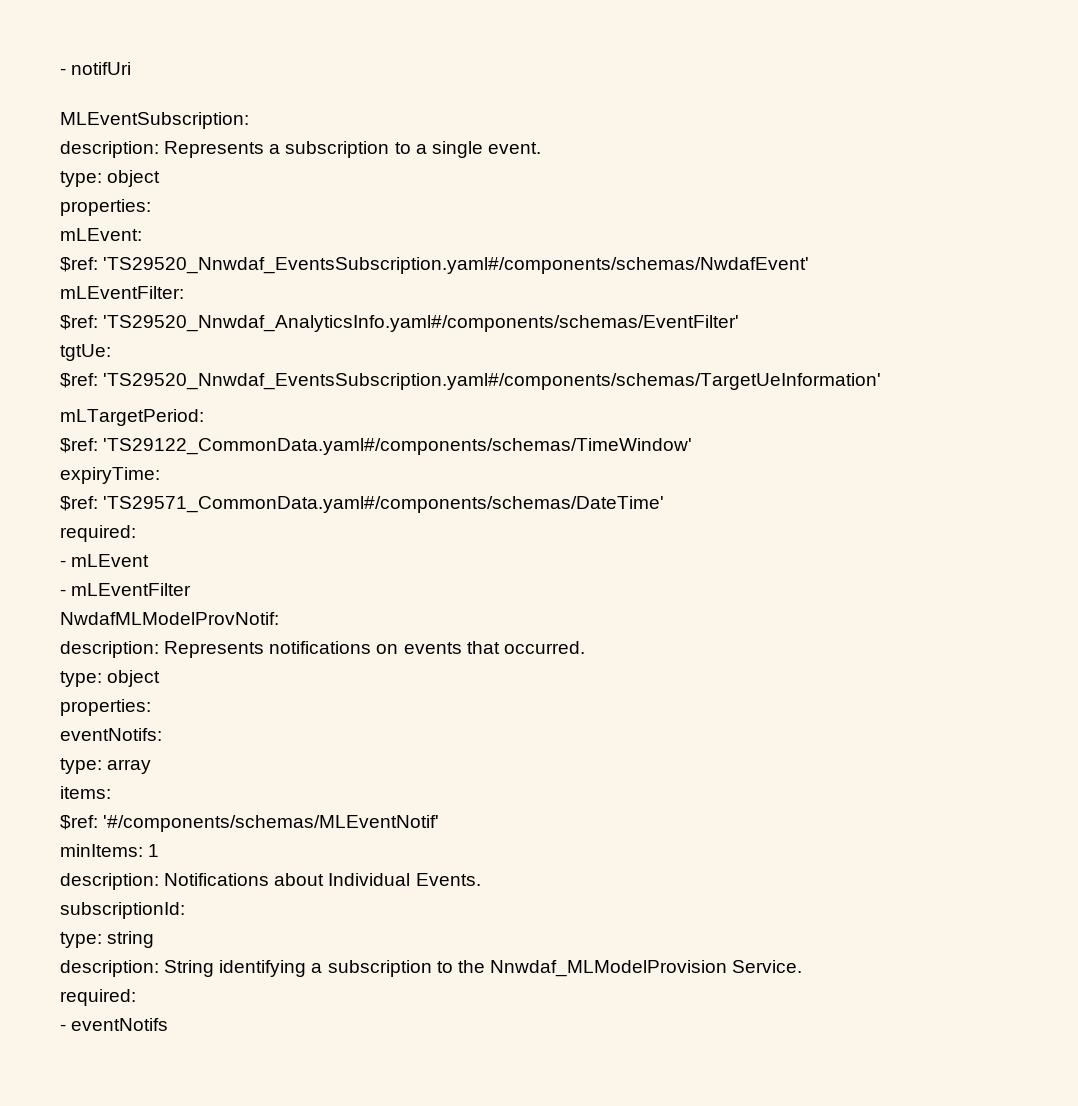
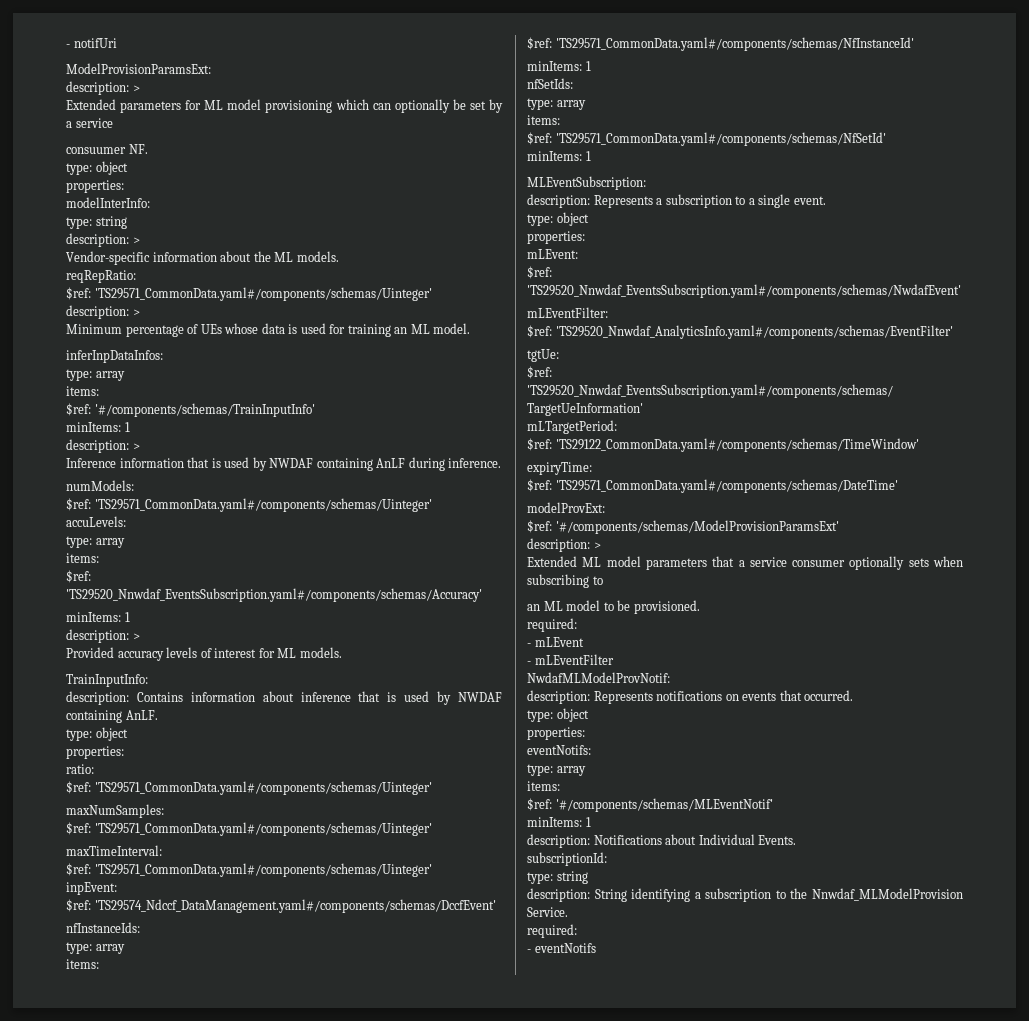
(132, 68) none -> [66,63,211,74] [66,81,140,95] [66,99,503,113] [66,118,113,128] [66,144,148,154] [66,161,128,175] [66,180,124,193] [66,197,150,208] [66,216,127,229] [66,233,140,247] [66,251,339,265] [66,270,136,283] [66,287,432,301] [66,305,140,319] [66,323,471,337] [66,350,163,363] [66,369,125,381] [66,386,99,396] [66,403,315,417] [66,422,130,432] [66,439,140,453] [66,457,502,471] [66,480,134,491] [66,498,432,512] [66,516,126,527] [66,536,125,548] [66,553,99,563] [66,570,91,583] [66,588,482,602] [66,612,130,622] [66,629,140,643] [66,647,342,661] [66,674,148,687] [66,691,503,705] [66,710,158,723] [66,727,128,741] [66,746,124,759] [66,764,94,774] [66,781,432,795] [66,804,164,818] [66,822,432,836] [66,845,162,856] [66,863,432,877] [66,882,117,895] [66,899,496,913] [66,922,140,933] [66,942,125,954] [66,959,99,969] [527,37,914,51] [527,61,591,71] [527,78,573,89] [527,98,586,110] [527,115,560,125] [527,132,886,146] [527,151,591,161] // ModelProvisionParamsExt: // description: > // Extended parameters for ML model provisioning which can optionally be set by a service // consuumer NF. // type: object // properties: // modelInterInfo: // type: string // description: > // Vendor-specific information about the ML models. // reqRepRatio: // $ref: 'TS29571_CommonData.yaml#/components/schemas/Uinteger' // description: > // Minimum percentage of UEs whose data is used for training an ML model. // inferInpDataInfos: // type: array // items: // $ref: '#/components/schemas/TrainInputInfo' // minItems: 1 // description: > // Inference information that is used by NWDAF containing AnLF during inference. // numModels: // $ref: 'TS29571_CommonData.yaml#/components/schemas/Uinteger' // accuLevels: // type: array // items: // $ref: 'TS29520_Nnwdaf_EventsSubscription.yaml#/components/schemas/Accuracy' // minItems: 1 // description: > // Provided accuracy levels of interest for ML models. // TrainInputInfo: // description: Contains information about inference that is used by NWDAF containing AnLF. // type: object // properties: // ratio: // $ref: 'TS29571_CommonData.yaml#/components/schemas/Uinteger' // maxNumSamples: // $ref: 'TS29571_CommonData.yaml#/components/schemas/Uinteger' // maxTimeInterval: // $ref: 'TS29571_CommonData.yaml#/components/schemas/Uinteger' // inpEvent: // $ref: 'TS29574_Ndccf_DataManagement.yaml#/components/schemas/DccfEvent' // nfInstanceIds: // type: array // items: // $ref: 'TS29571_CommonData.yaml#/components/schemas/NfInstanceId' // minItems: 1 // nfSetIds: // type: array // items: // $ref: 'TS29571_CommonData.yaml#/components/schemas/NfSetId' // minItems: 1
(665, 504) none -> [527,502,605,513] [527,520,839,534] [527,538,601,552] [527,556,963,570] [527,574,603,588] [527,600,700,614] // modelProvExt: // $ref: '#/components/schemas/ModelProvisionParamsExt' // description: > // Extended ML model parameters that a service consumer optionally sets when subscribing to // an ML model to be provisioned.

